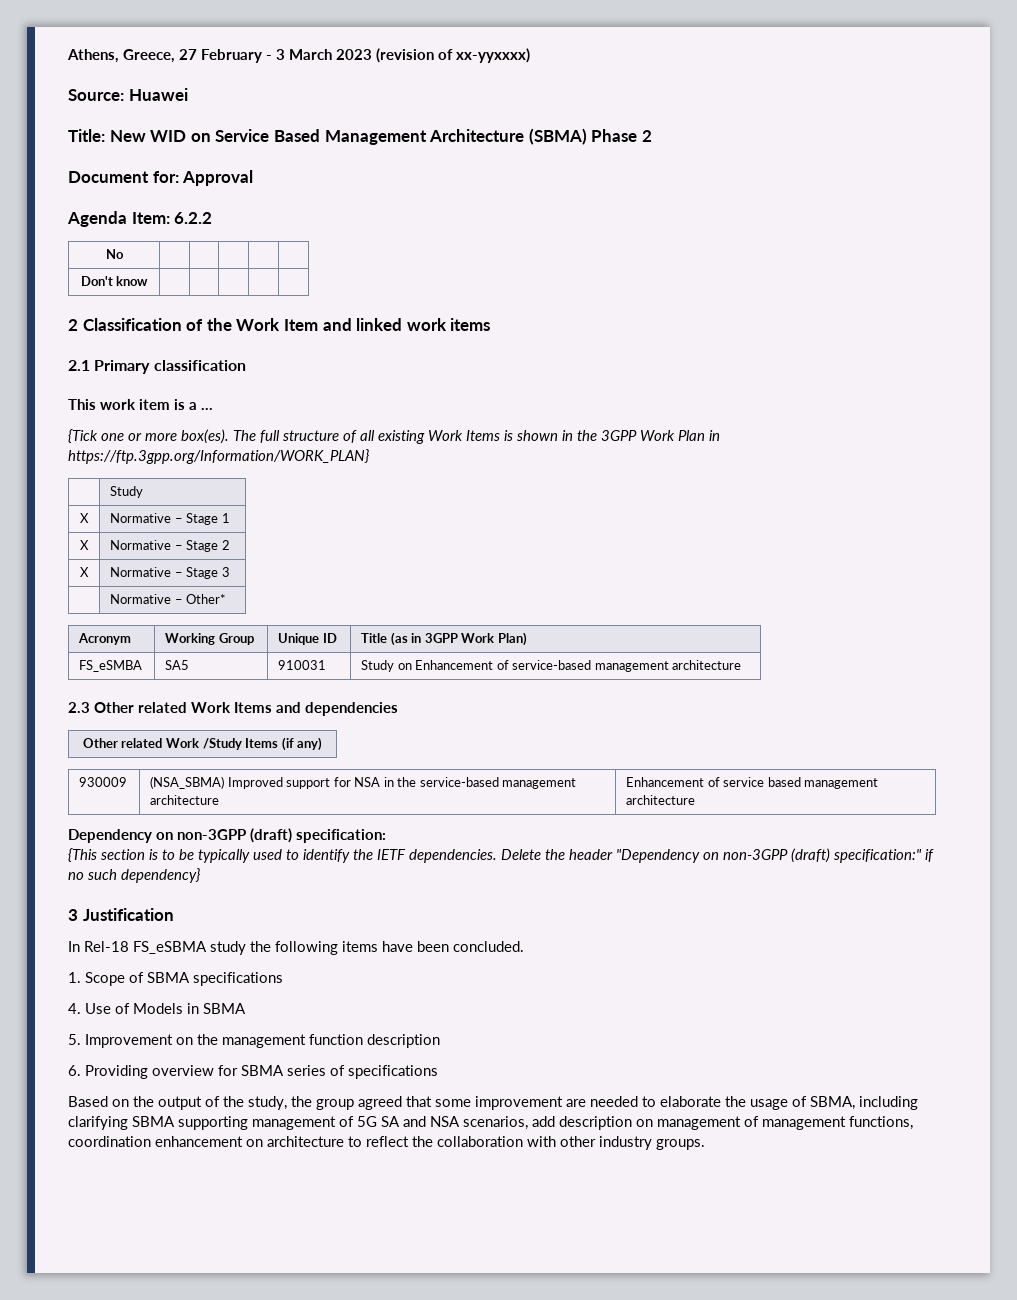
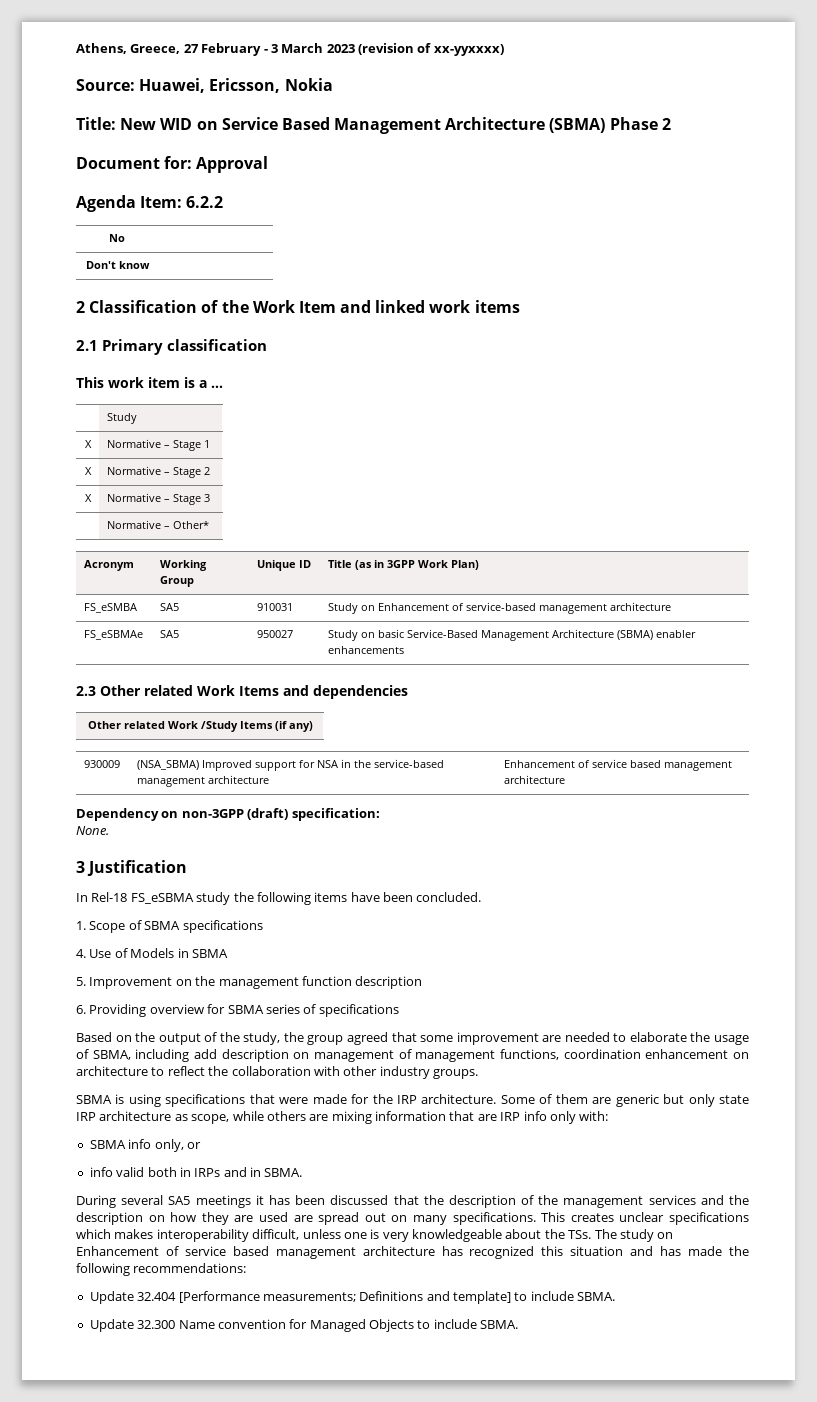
[128,88,188,101] Huawei -> [139,78,333,93] Huawei, Ericsson, Nokia
[68,429,720,444] [68,449,369,464] // {Tick one or more box(es). The full structure of all existing Work Items is shown in the 3GPP Work Plan in https://ftp.3gpp.org/Information/WORK_PLAN} -> (223, 386) none
(742, 665) none -> [84,630,144,640] [160,630,180,638] [257,630,294,638] [328,629,697,641] [328,646,405,654] // FS_eSBMAe | SA5 | 950027 | Study on basic Service-Based Management Architecture (SBMA) enabler enhancements
[68,848,934,863] [68,868,200,883] {This section is to be typically used to identify the IETF dependencies. Delete the header "Dependency on non-3GPP (draft) specification:" if no such dependency} -> [76,826,109,835] None.
[68,1116,528,1130] clarifying SBMA supporting management of 5G SA and NSA scenarios, -> (190, 1055) none
(705, 1144) none -> [76,1094,750,1107] [76,1111,609,1124] [89,1139,201,1152] [89,1167,303,1177] [76,1195,749,1208] [76,1212,750,1225] [76,1229,674,1242] [76,1246,749,1259] [76,1263,247,1276] [89,1291,616,1304] [89,1319,519,1332] // SBMA is using specifications that were made for the IRP architecture. Some of them are generic but only state IRP architecture as scope, while others are mixing information that are IRP info only with: // SBMA info only, or // info valid both in IRPs and in SBMA. // During several SA5 meetings it has been discussed that the description of the management services and the description on how they are used are spread out on many specifications. This creates unclear specifications which makes interoperability difficult, unless one is very knowledgeable about the TSs. The study on Enhancement of service based management architecture has recognized this situation and has made the following recommendations: // Update 32.404 [Performance measurements; Definitions and template] to include SBMA. // Update 32.300 Name convention for Managed Objects to include SBMA.

